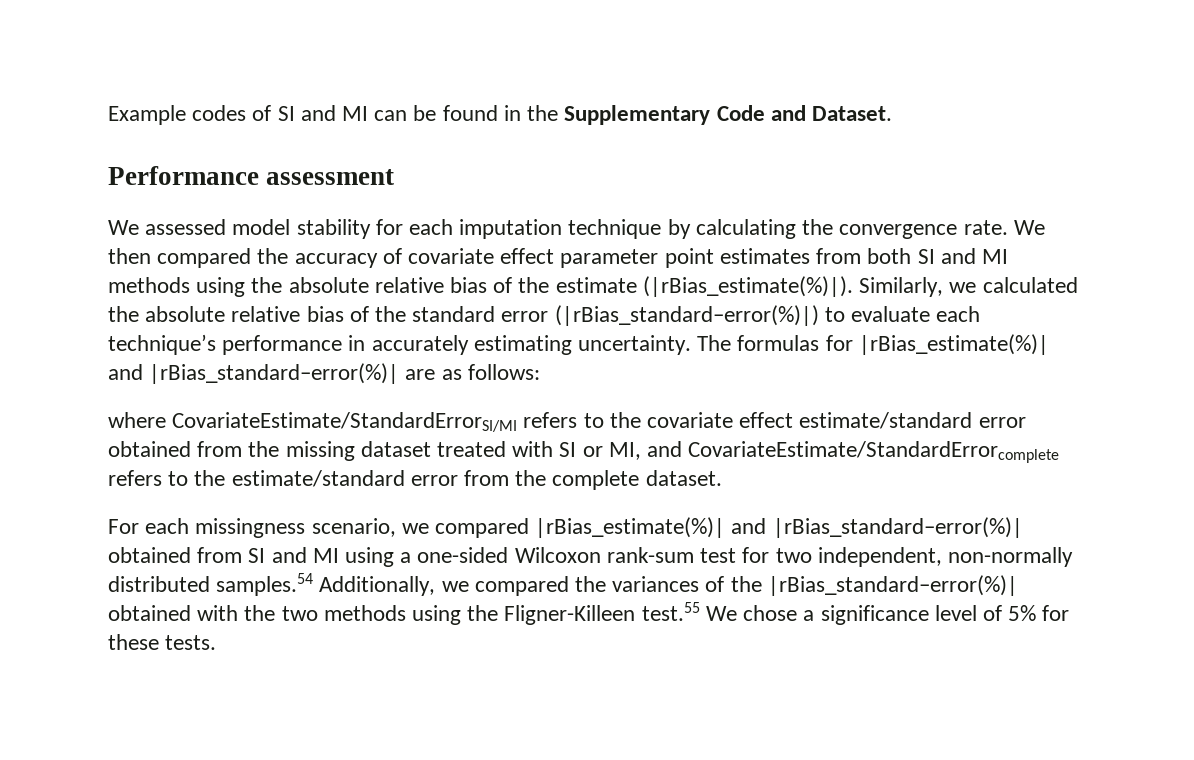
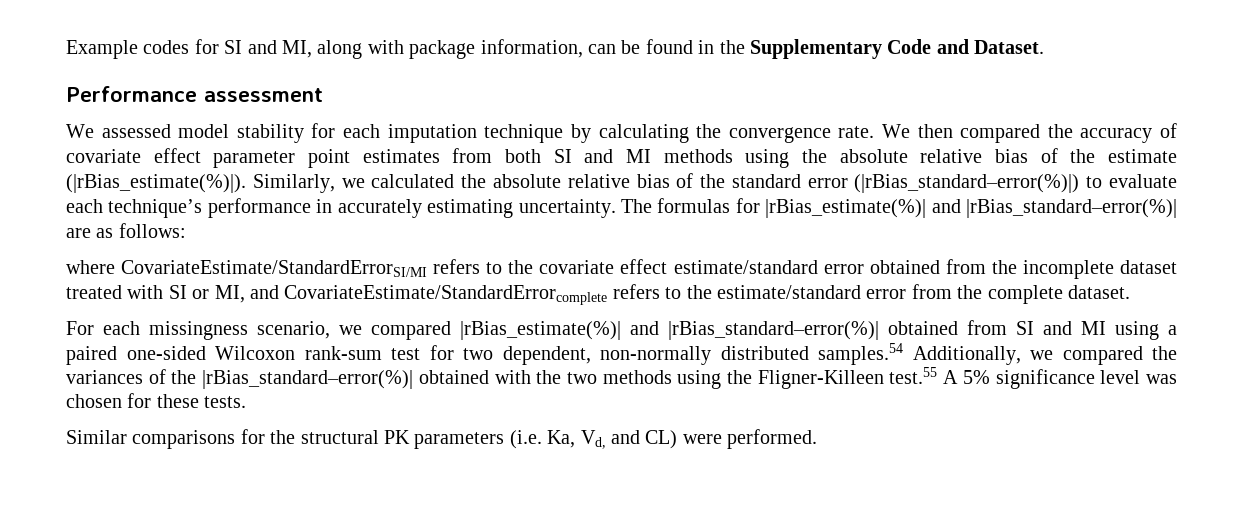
[252,105,369,121] of SI and MI -> [194,39,583,59] for SI and MI, along with package information,
[285,441,355,461] missing -> [1022,260,1114,279] incomplete
(412, 557) none -> [66,346,117,365] paired
[817,547,942,567] independent, -> [502,346,591,365] dependent,
[705,605,1070,625] [108,634,217,650] We chose a significance level of 5% for these tests. -> [943,369,1178,389] [66,393,247,408] [66,429,818,449] A 5% significance level was chosen for these tests. // Similar comparisons for the structural PK parameters (i.e. Ka, Vd, and CL) were performed.

